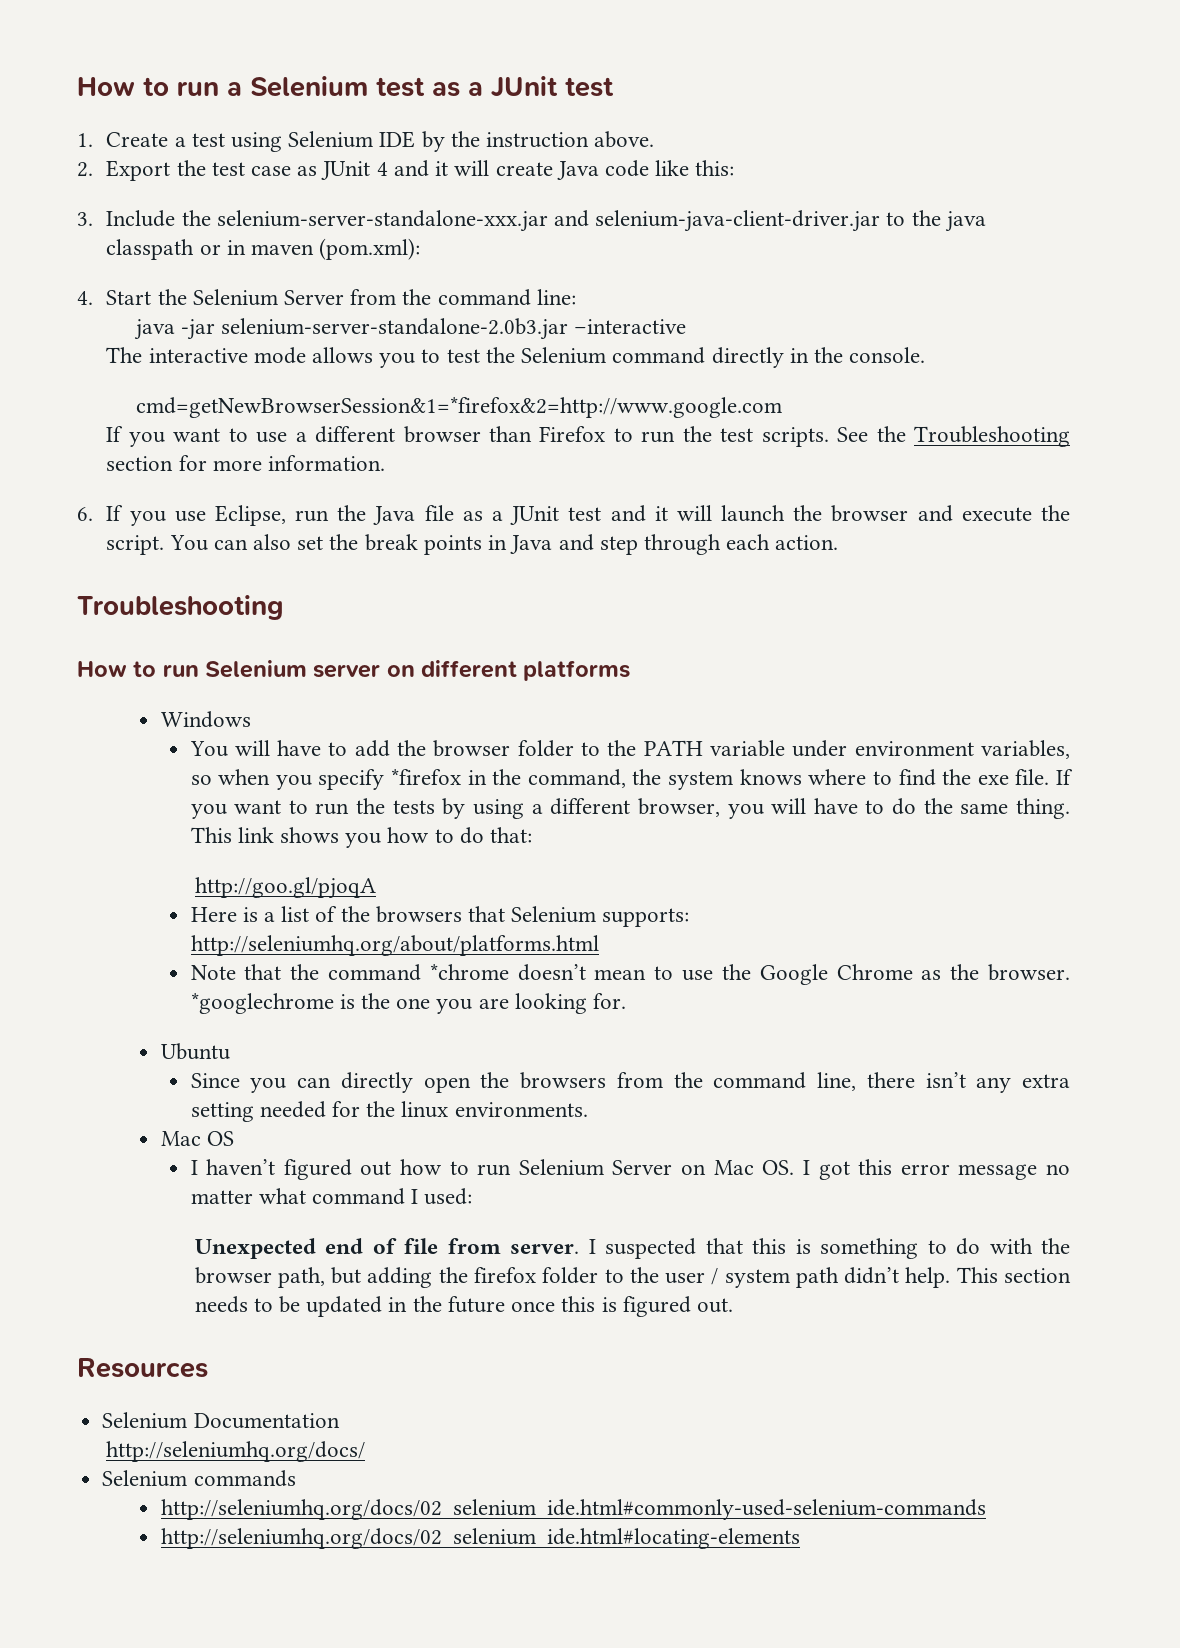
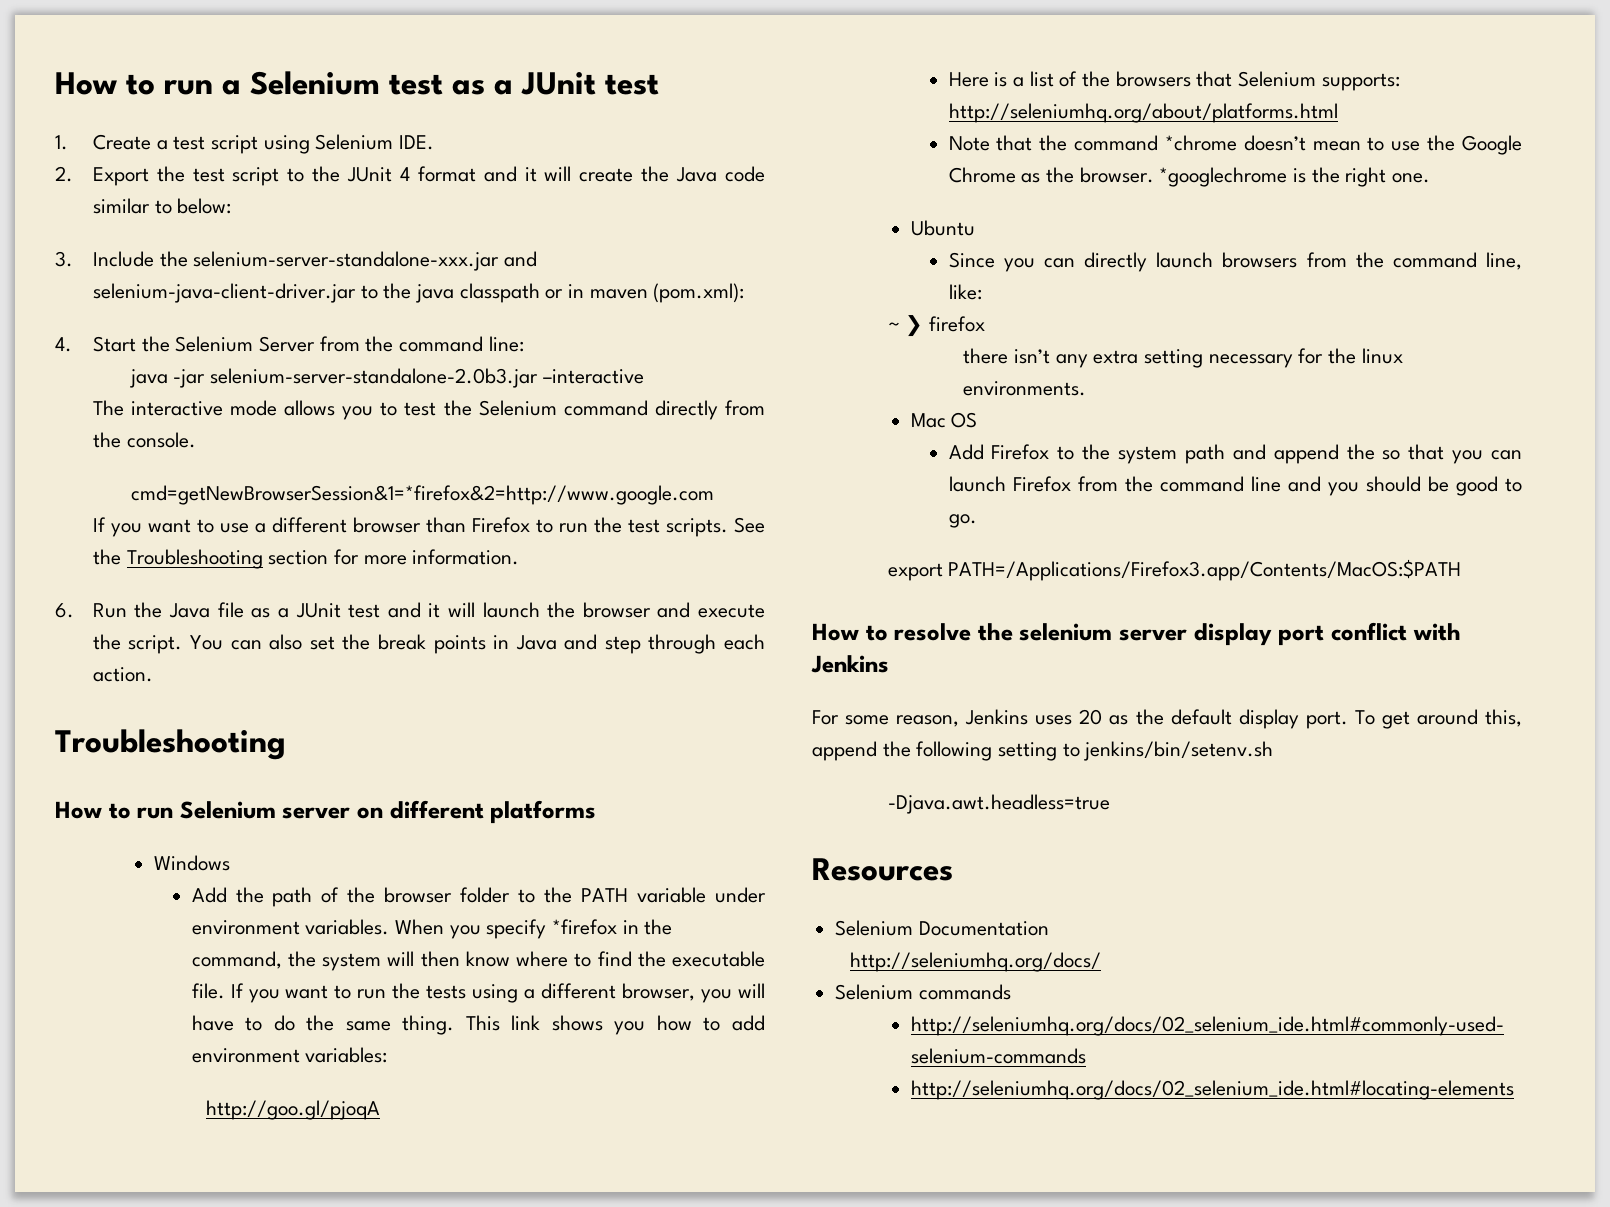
(225, 140) none -> [210,135,258,154] script
[379,131,655,152] IDE by the instruction above. -> [398,135,434,150] IDE.
[251,166,318,176] case as -> [232,166,341,186] script to the
(388, 169) none -> [417,166,476,182] format
(553, 169) none -> [641,166,670,182] the
[655,160,735,176] like this: -> [92,198,232,214] similar to below:
[789,348,809,363] in -> [725,400,766,416] from
[106,505,330,526] If you use Eclipse, run -> [92,603,127,618] Run
[189,740,390,757] You will have to add -> [191,887,340,907] Add the path of
[980,740,1070,759] [190,769,271,785] variables, so when -> [305,919,444,935] variables. When
[739,769,802,785] knows -> [387,951,510,967] will then know
[977,775,1009,785] exe -> [672,951,766,967] executable
[442,798,466,819] by -> (467, 992) none
[459,827,532,844] do that: -> [732,1015,766,1031] [191,1047,388,1063] add environment variables:
[396,993,626,1014] one you are looking for. -> [1345,167,1430,187] right one.
[423,1072,510,1093] open the -> [1156,252,1214,268] launch
(857, 1081) none -> [948,284,982,300] [887,315,986,337] like: // ~ ❯ firefox //
[259,1101,326,1118] needed -> [1208,354,1293,368] necessary
[190,1159,1071,1180] [190,1188,473,1205] [194,1238,1071,1259] [194,1267,1071,1288] [194,1296,733,1317] I haven’t figured out how to run Selenium Server on Mac OS. I got this error message no matter what command I used: // Unexpected end of file from server. I suspected that this is something to do with the browser path, but adding the firefox folder to the user / system path didn’t help. This section needs to be updated in the future once this is figured out. -> [948,444,1522,464] [948,476,1523,496] [948,514,977,528] [887,559,1462,581] [812,622,1461,646] [811,655,889,673] [812,709,1522,729] [812,741,1274,761] [887,794,1110,814] Add Firefox to the system path and append the so that you can launch Firefox from the command line and you should be good to go. // export PATH=/Applications/Firefox3.app/Contents/MacOS:$PATH // How to resolve the selenium server display port conflict with Jenkins // For some reason, Jenkins uses 20 as the default display port. To get around this, append the following setting to jenkins/bin/setenv.sh // -Djava.awt.headless=true

